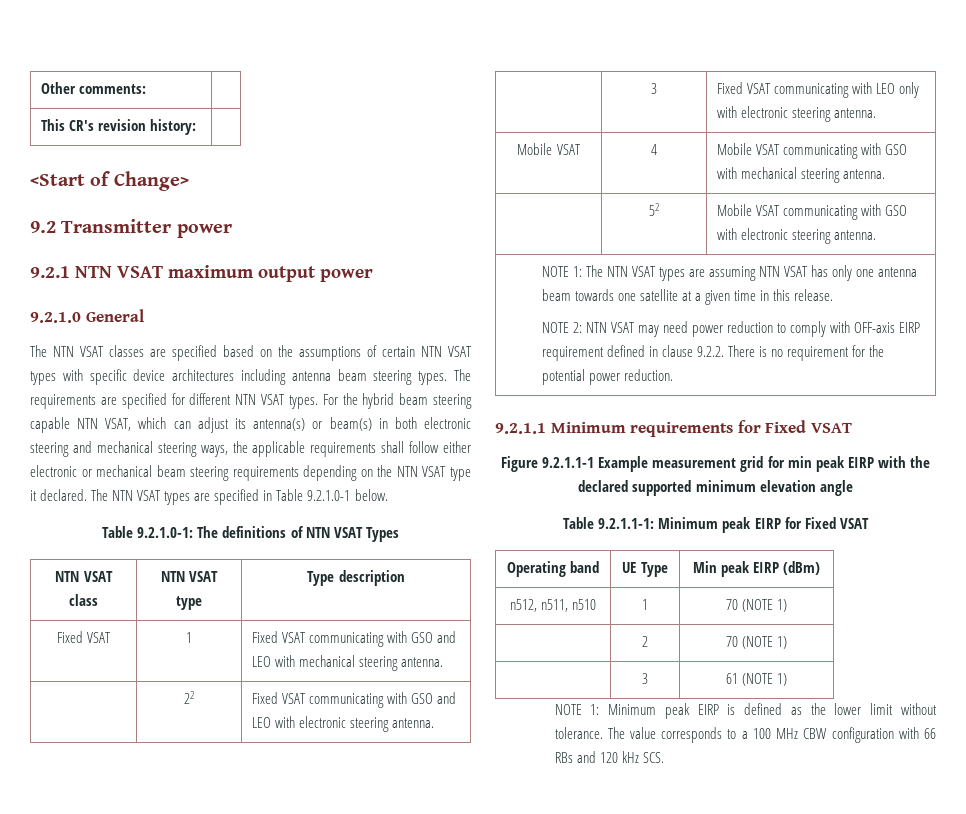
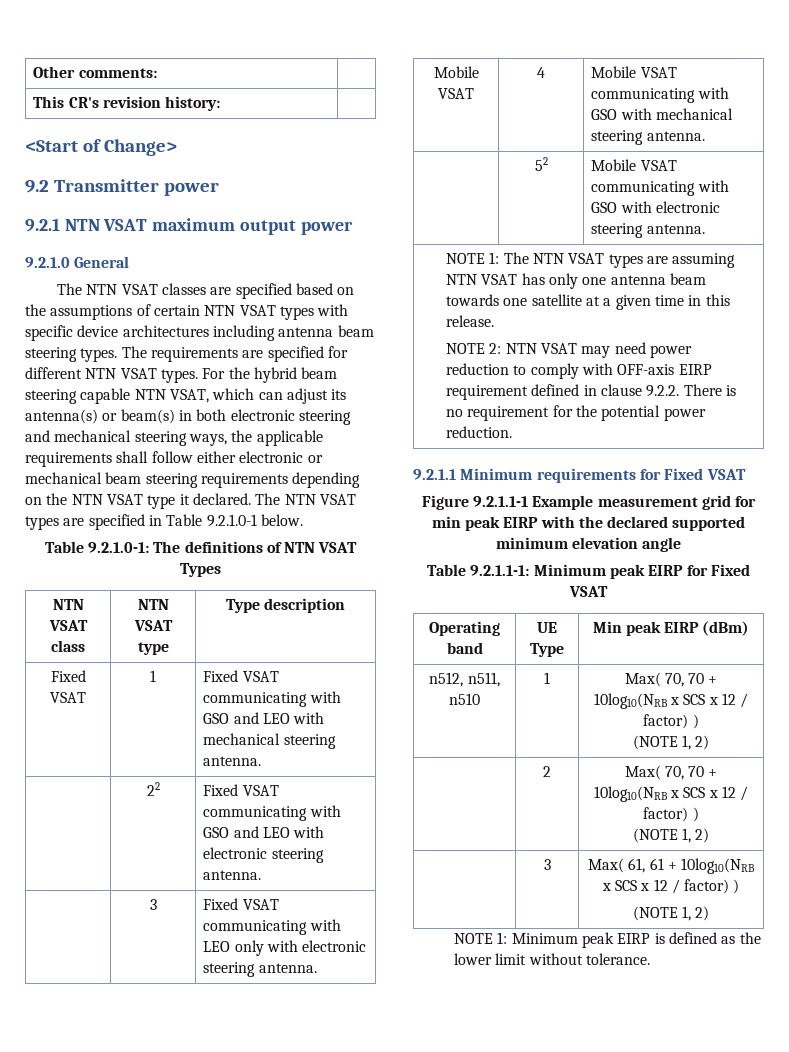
[725,599,788,612] [642,636,648,647] [725,636,788,649] [642,673,648,684] [725,673,788,686] 70 (NOTE 1) // | 2 | 70 (NOTE 1) // | 3 | 61 (NOTE 1) -> [624,672,718,687] [593,693,749,709] [643,714,699,729] [632,735,710,750] [543,766,551,777] [624,765,718,780] [593,786,749,802] [643,807,699,822] [632,828,710,843] [543,859,551,870] [587,858,756,874] [601,879,740,894] [632,906,710,921] Max( 70, 70 + 10log10(NRB x SCS x 12 / factor) ) // (NOTE 1, 2) // | 2 | Max( 70, 70 + 10log10(NRB x SCS x 12 / factor) ) // (NOTE 1, 2) // | 3 | Max( 61, 61 + 10log10(NRB x SCS x 12 / factor) ) // (NOTE 1, 2)
[607,727,936,743] [554,751,664,763] The value corresponds to a 100 MHz CBW configuration with 66 RBs and 120 kHz SCS. -> (651, 959) none

